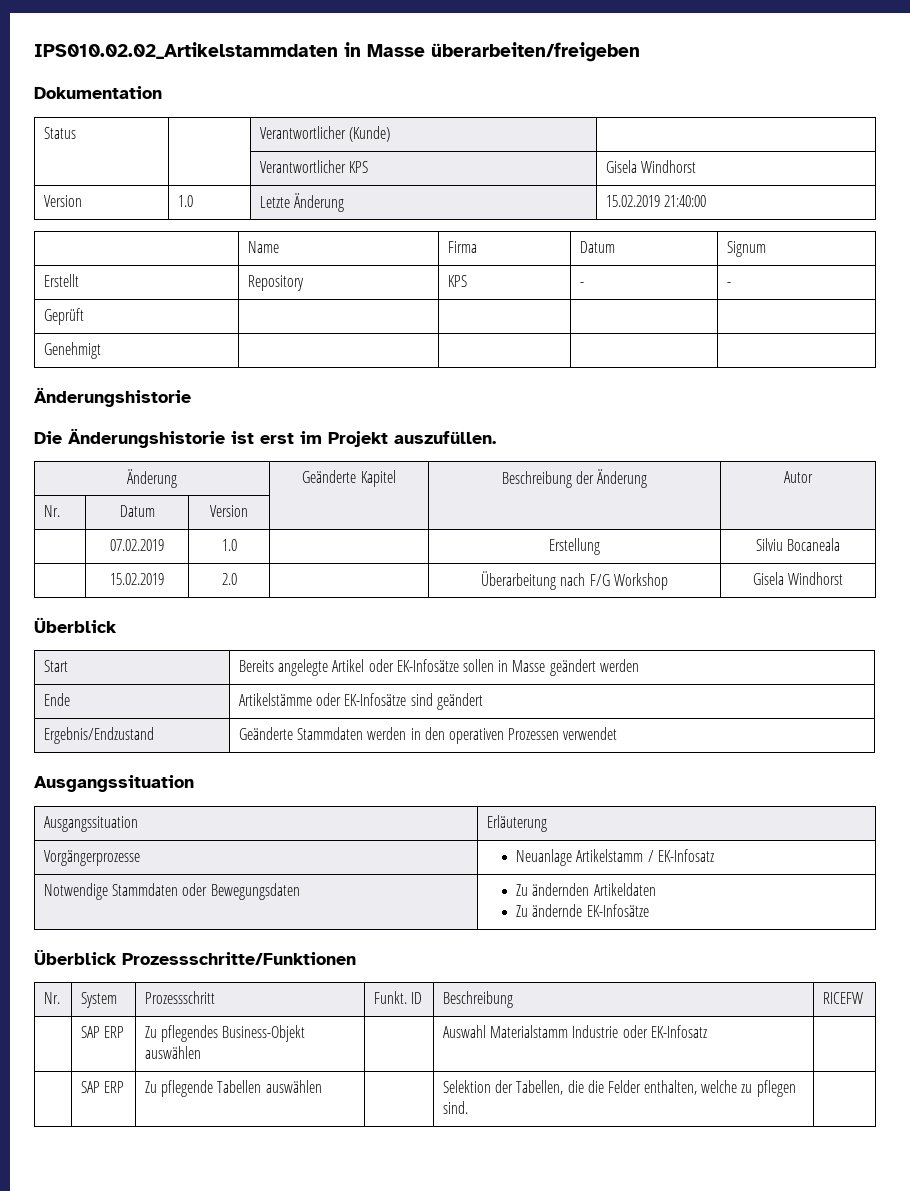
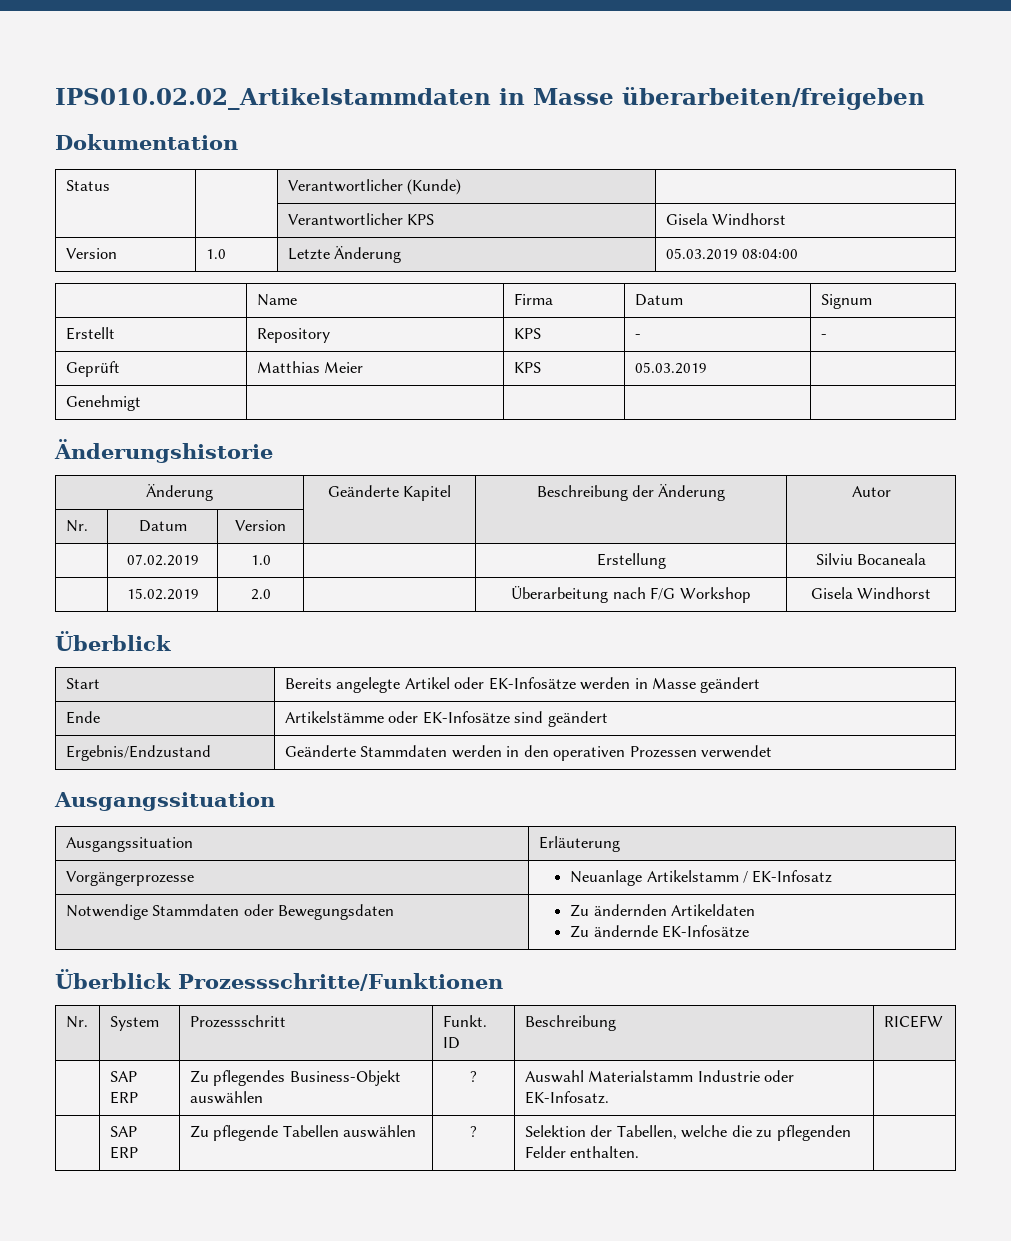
[606,195,707,207] 15.02.2019 21:40:00 -> [665,248,799,260] 05.03.2019 08:04:00
[44,342,102,359] [34,387,191,407] [34,428,496,448] | | | // Genehmigt | | | | // Änderungshistorie // Die Änderungshistorie ist erst im Projekt auszufüllen. -> [256,361,364,373] [513,362,541,373] [634,362,707,374] [65,395,141,411] [54,439,273,463] Matthias Meier | KPS | 05.03.2019 | // Genehmigt | | | | // Änderungshistorie
[462,659,494,672] sollen -> [580,677,631,690] werden
[599,659,639,672] werden -> (761, 685) none
(202, 1052) none -> [470,1071,477,1082] ?
[650,1025,707,1038] EK-Infosatz -> [524,1091,609,1104] EK-Infosatz.
(322, 1086) none -> [470,1126,477,1137] ?
[567,1080,796,1097] [443,1101,469,1114] die die Felder enthalten, welche zu pflegen sind. -> [681,1125,851,1141] [524,1146,640,1158] welche die zu pflegenden Felder enthalten.

